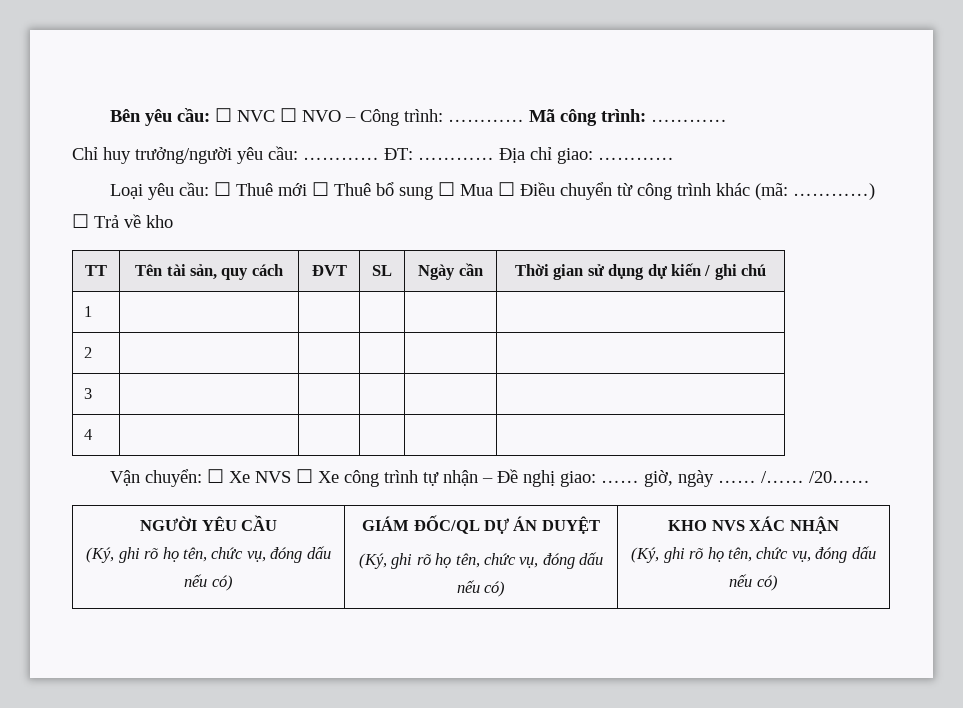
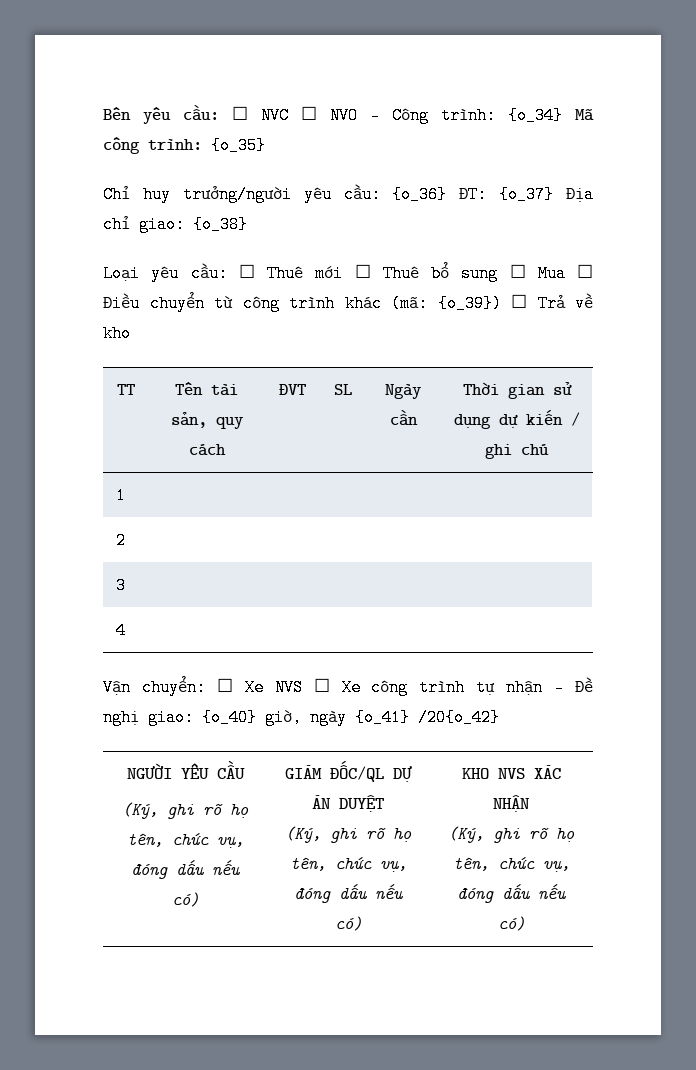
[447,119,524,122] ………… -> [508,107,563,124] {o_34}
[650,119,727,122] ………… -> [211,137,266,154] {o_35}
[303,148,494,160] ………… ĐT: ………… -> [392,186,555,203] {o_36} ĐT: {o_37}
[598,157,674,160] ………… -> [193,216,248,233] {o_38}
[792,183,875,200] …………) -> [437,295,502,312] {o_39})
[600,480,639,483] …… -> [202,709,257,726] {o_40}
[717,471,870,483] …… /…… /20…… -> [355,709,500,726] {o_41} /20{o_42}

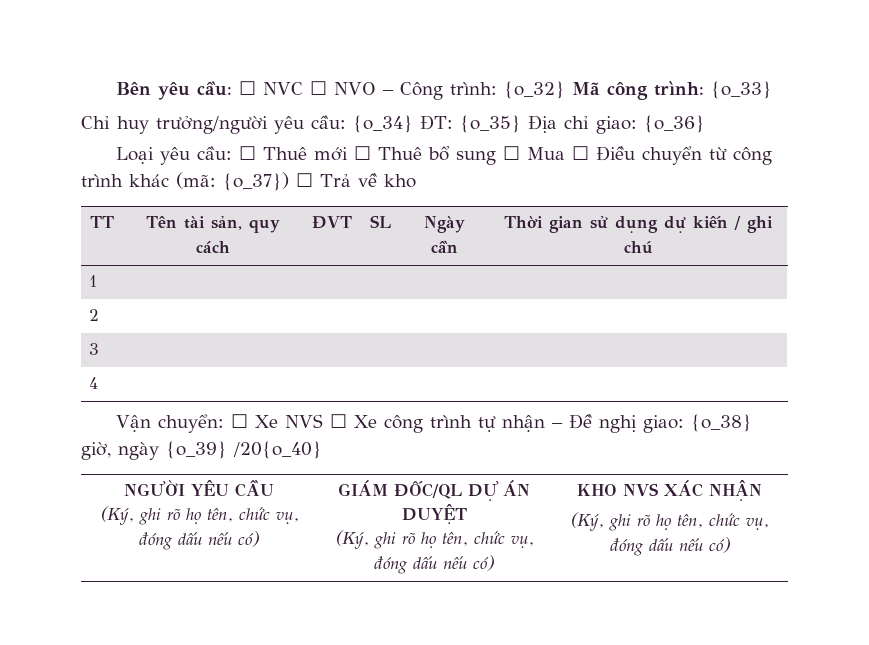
[508,107,563,124] {o_34} -> [503,81,565,99] {o_32}
[211,137,266,154] {o_35} -> [710,81,772,99] {o_33}
[392,186,555,203] {o_36} ĐT: {o_37} -> [353,115,521,133] {o_34} ĐT: {o_35}
[193,216,248,233] {o_38} -> [643,115,705,133] {o_36}
[437,295,502,312] {o_39}) -> [223,172,289,191] {o_37})
[202,709,257,726] {o_40} -> [690,414,752,432] {o_38}
[355,709,500,726] {o_41} /20{o_42} -> [166,441,322,459] {o_39} /20{o_40}

